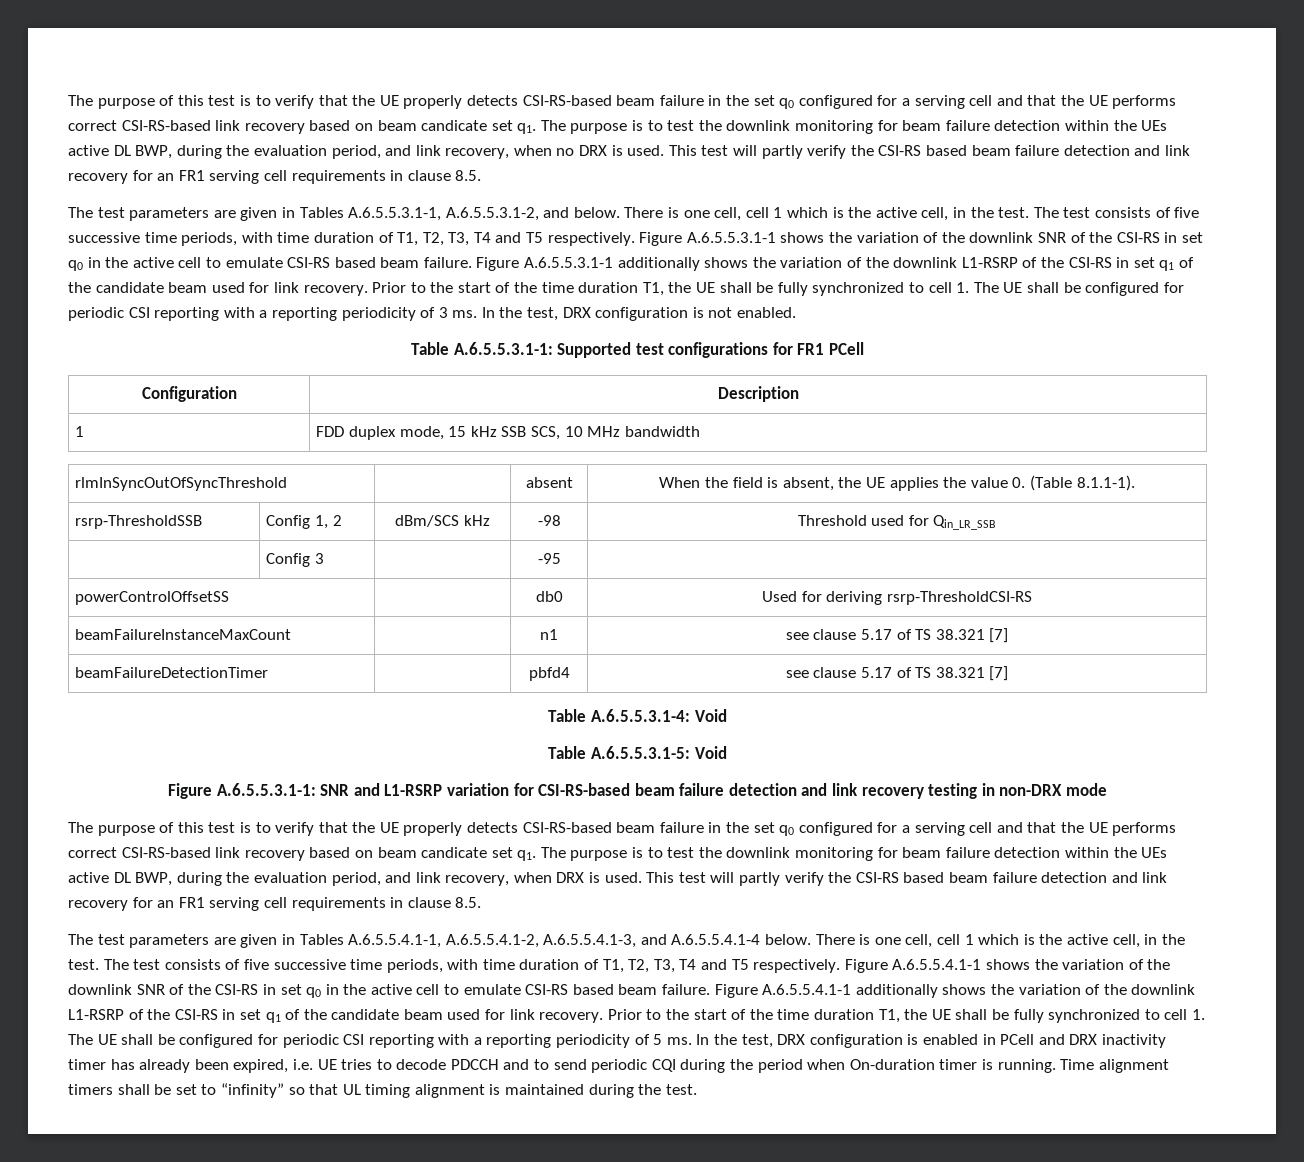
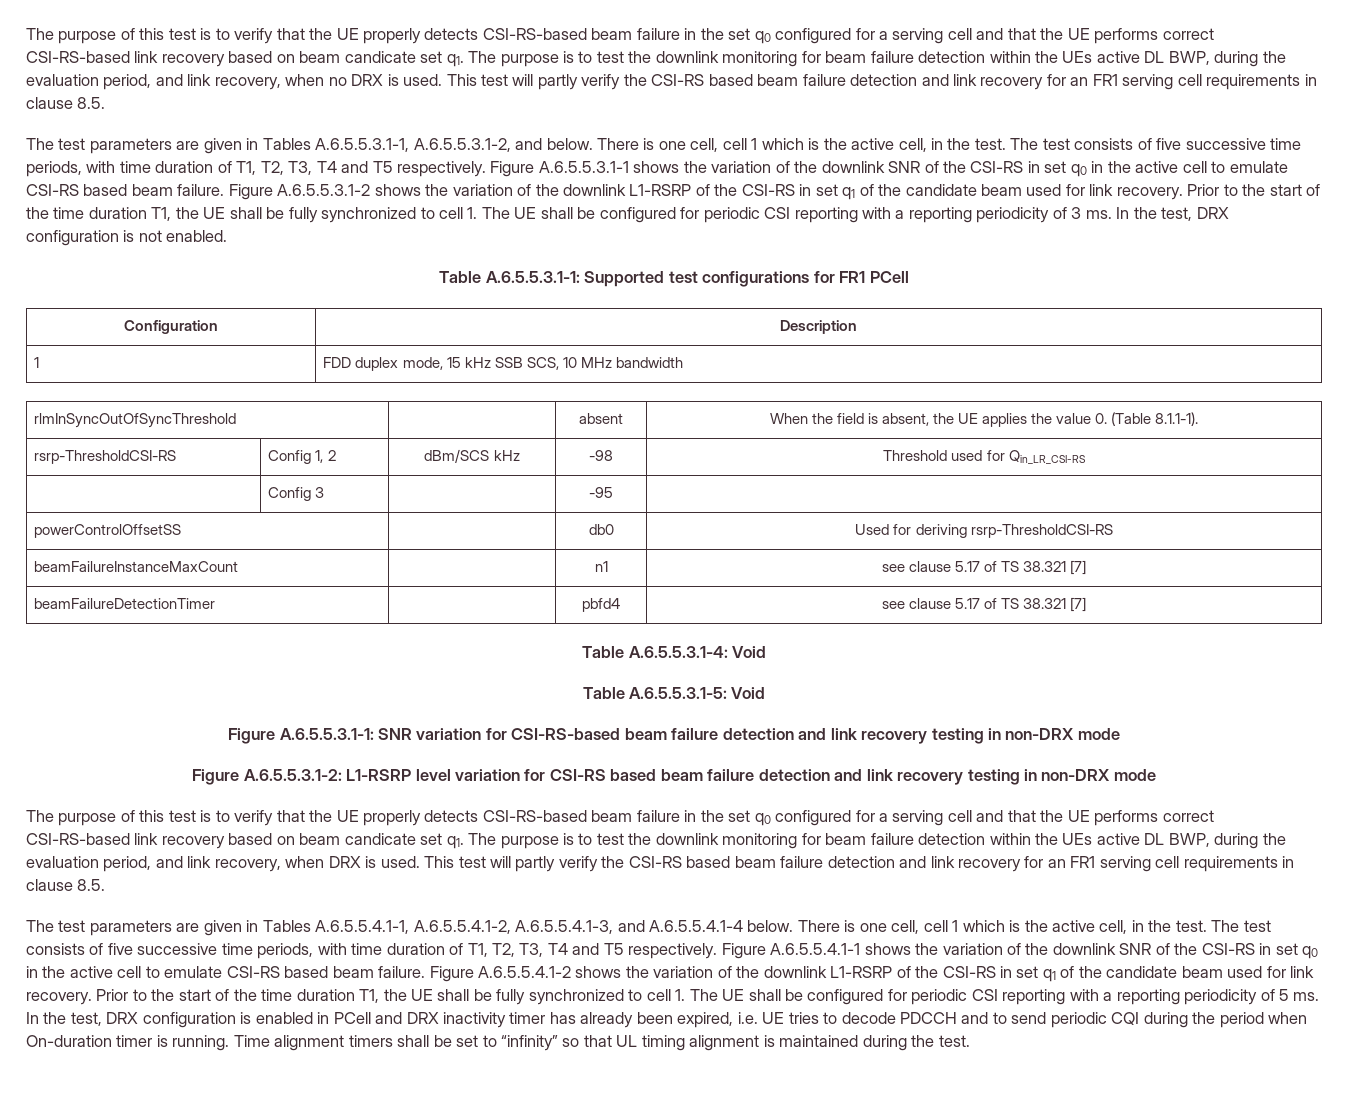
[524,257,700,271] A.6.5.5.3.1-1 additionally -> [277,184,371,196] A.6.5.5.3.1-2
[75,515,203,529] rsrp-ThresholdSSB -> [34,450,177,464] rsrp-ThresholdCSI-RS
[933,515,997,530] Qin_LR_SSB -> [1008,450,1086,464] Qin_LR_CSI-RS
[353,783,443,796] and L1-RSRP -> (412, 734) none
(1108, 789) none -> [192,769,1156,785] // Figure A.6.5.5.3.1-2: L1-RSRP level variation for CSI-RS based beam failure detection and link recovery testing in non-DRX mode
[762,984,938,998] A.6.5.5.4.1-1 additionally -> [478,966,572,978] A.6.5.5.4.1-2

